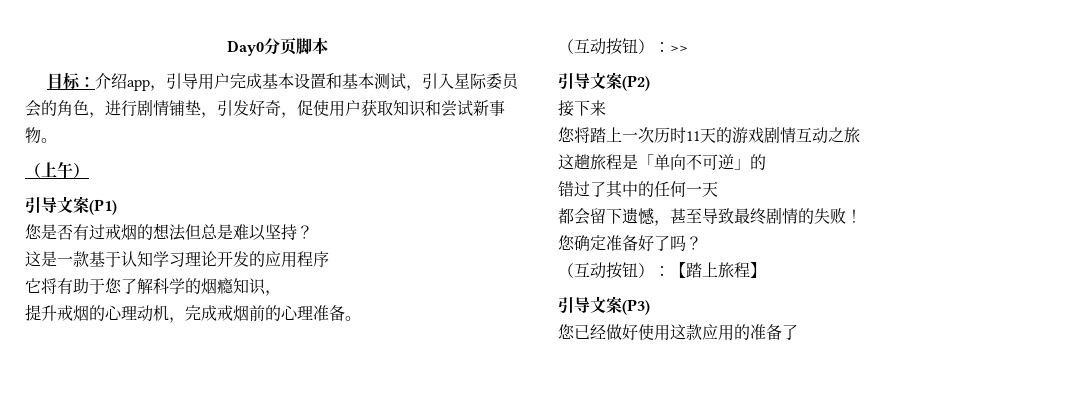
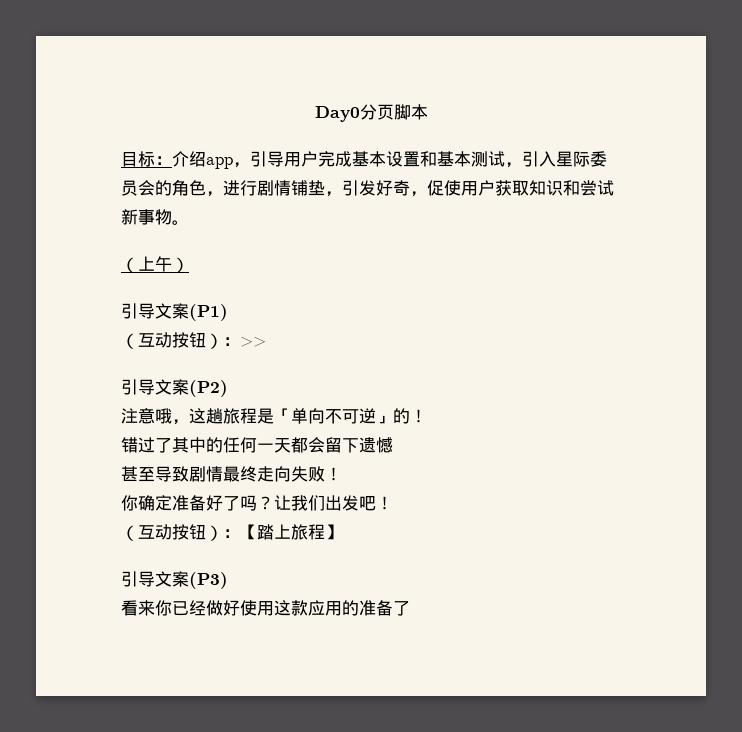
[25,223,313,241] [25,251,329,268] [25,278,281,296] [25,304,361,323] // 您是否有过戒烟的想法但总是难以坚持？ // 这是一款基于认知学习理论开发的应用程序 // 它将有助于您了解科学的烟瘾知识， // 提升戒烟的心理动机，完成戒烟前的心理准备。 -> (228, 312) none
[558,100,606,117] [558,126,860,144] 接下来 // 您将踏上一次历时11天的游戏剧情互动之旅 // -> [121,408,189,425] 注意哦，
(766, 162) none -> [410,409,427,423] ！
(718, 189) // -> (291, 445) none
[654,220,670,226] ， -> (393, 445) //
[734,207,814,225] 最终剧情的 -> [189,466,291,482] 剧情最终走向
[558,235,575,250] 您 -> [121,495,138,511] 你
(702, 243) none -> [274,495,393,511] 让我们出发吧！
[558,324,575,339] 您 -> [121,600,172,616] 看来你

